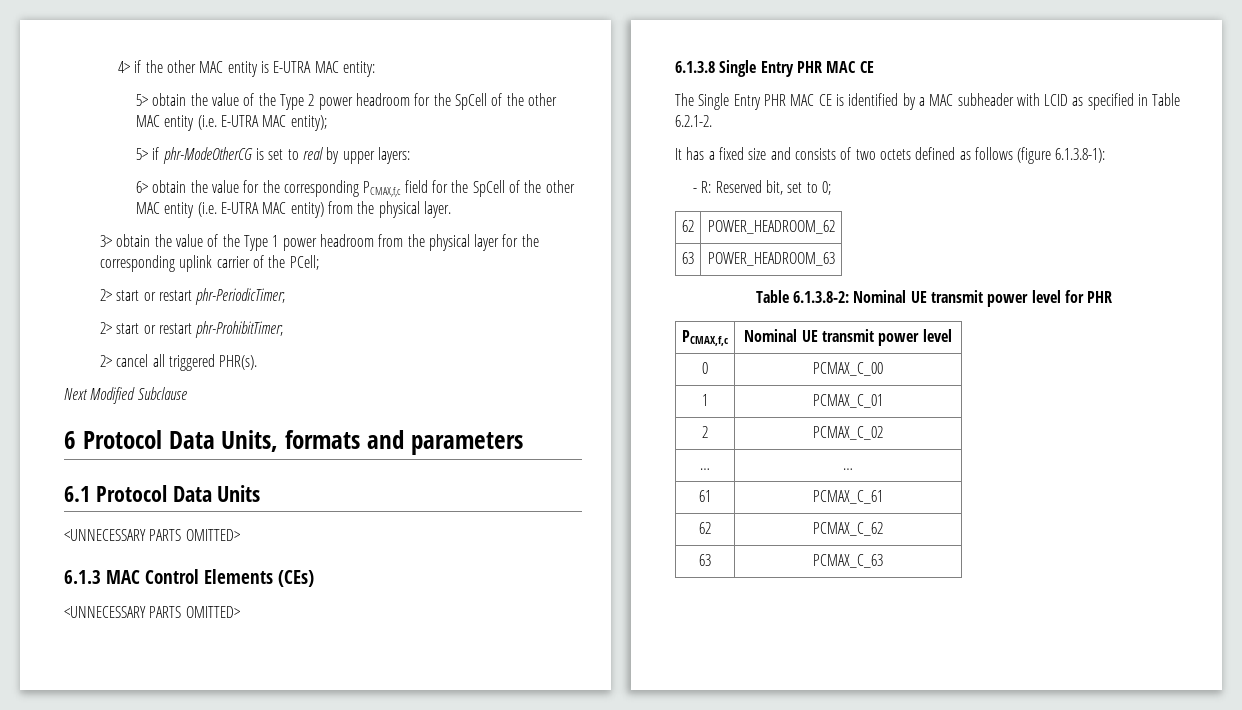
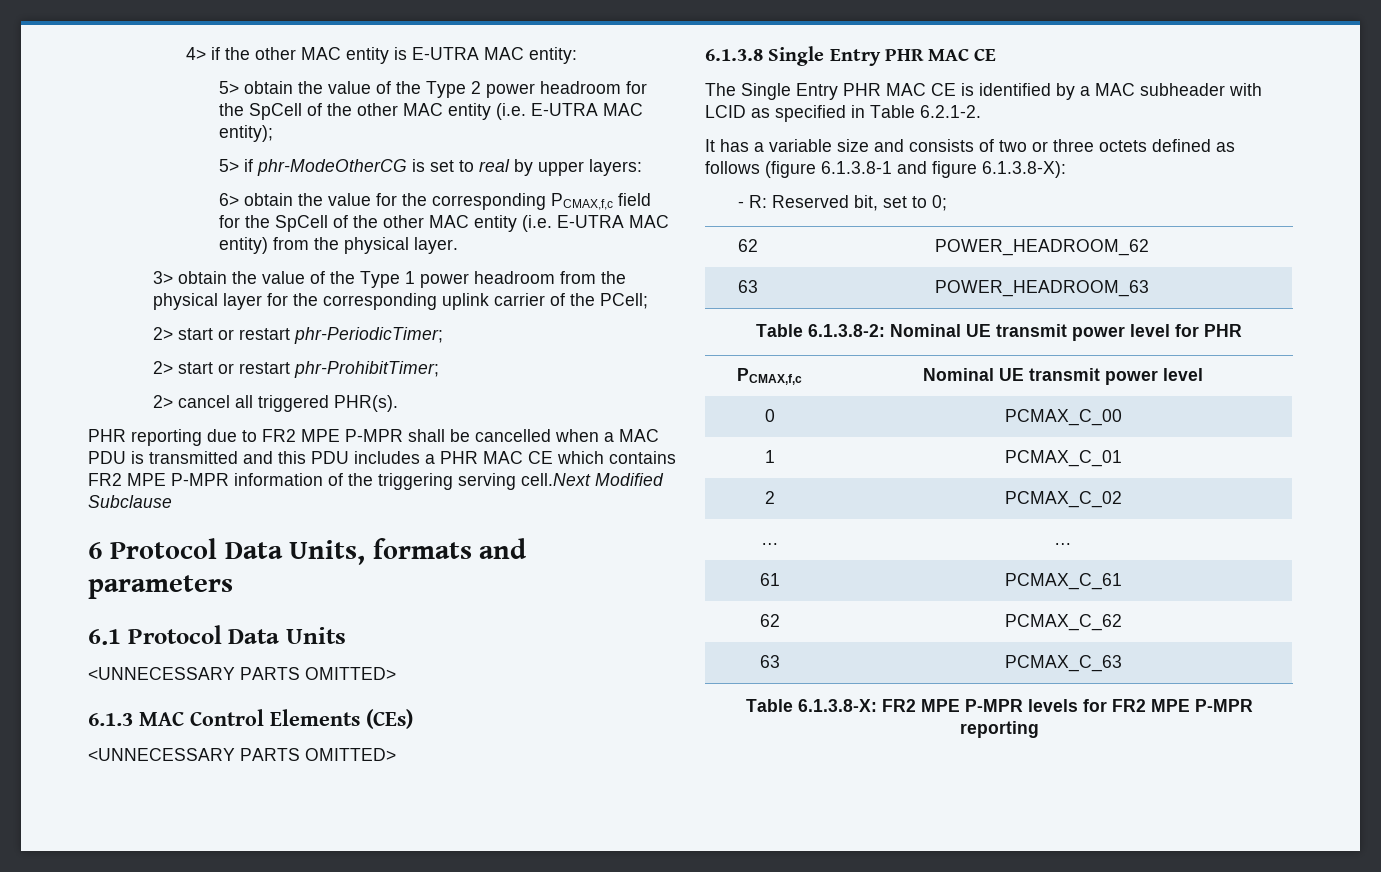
[64,388,88,400] Next -> [88,429,659,446] [88,451,676,464] [88,473,591,490] PHR reporting due to FR2 MPE P-MPR shall be cancelled when a MAC PDU is transmitted and this PDU includes a PHR MAC CE which contains FR2 MPE P-MPR information of the triggering serving cell.Next
[718,147,744,160] fixed -> [769,139,832,152] variable
(876, 154) none -> [1032,139,1094,152] or three
[1055,148,1106,163] 6.1.3.8-1): -> [821,161,1066,178] 6.1.3.8-1 and figure 6.1.3.8-X):
(883, 561) none -> [745,699,1253,712] [959,721,1039,738] // Table 6.1.3.8-X: FR2 MPE P-MPR levels for FR2 MPE P-MPR reporting

